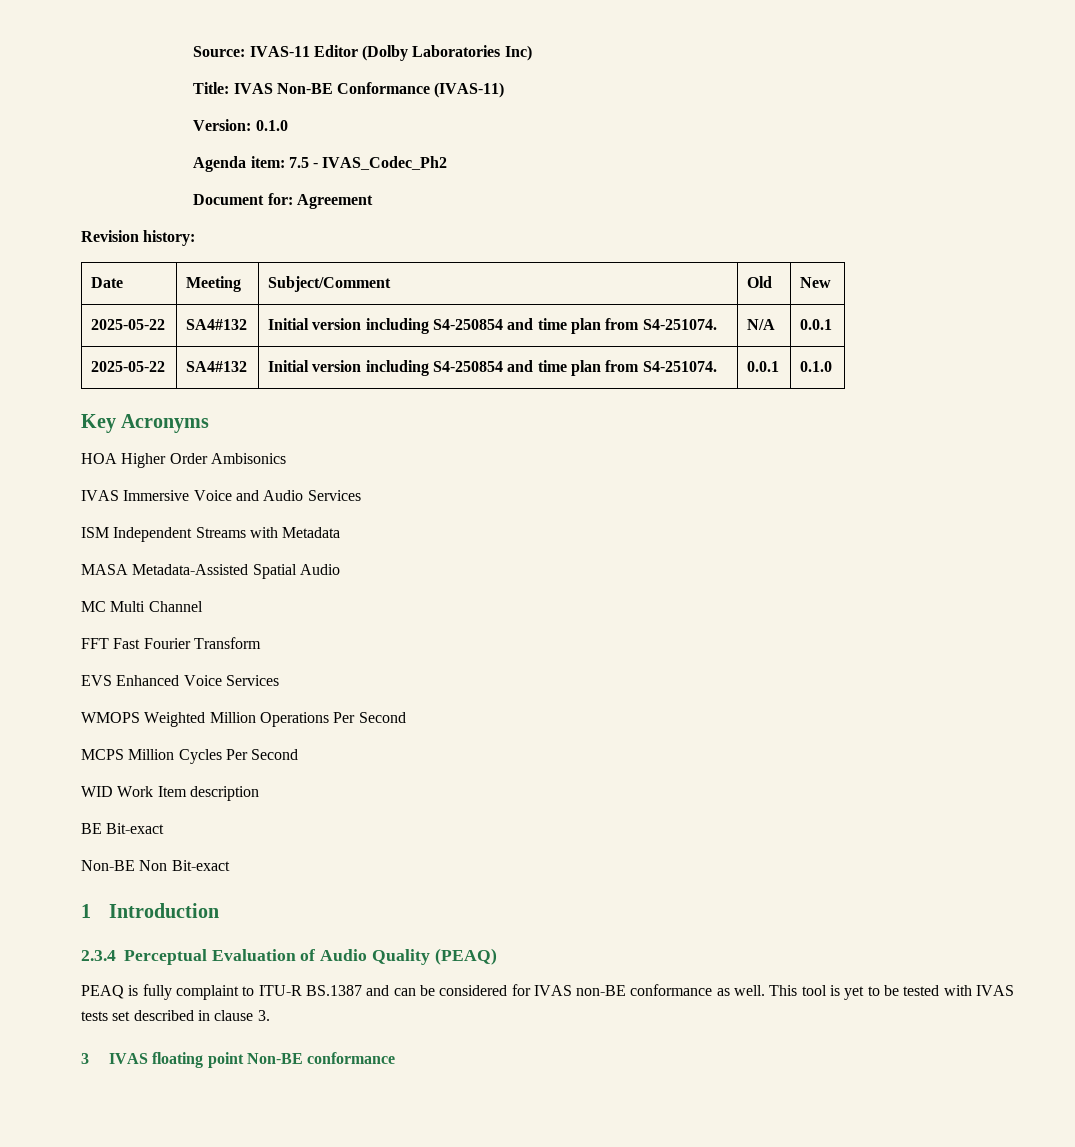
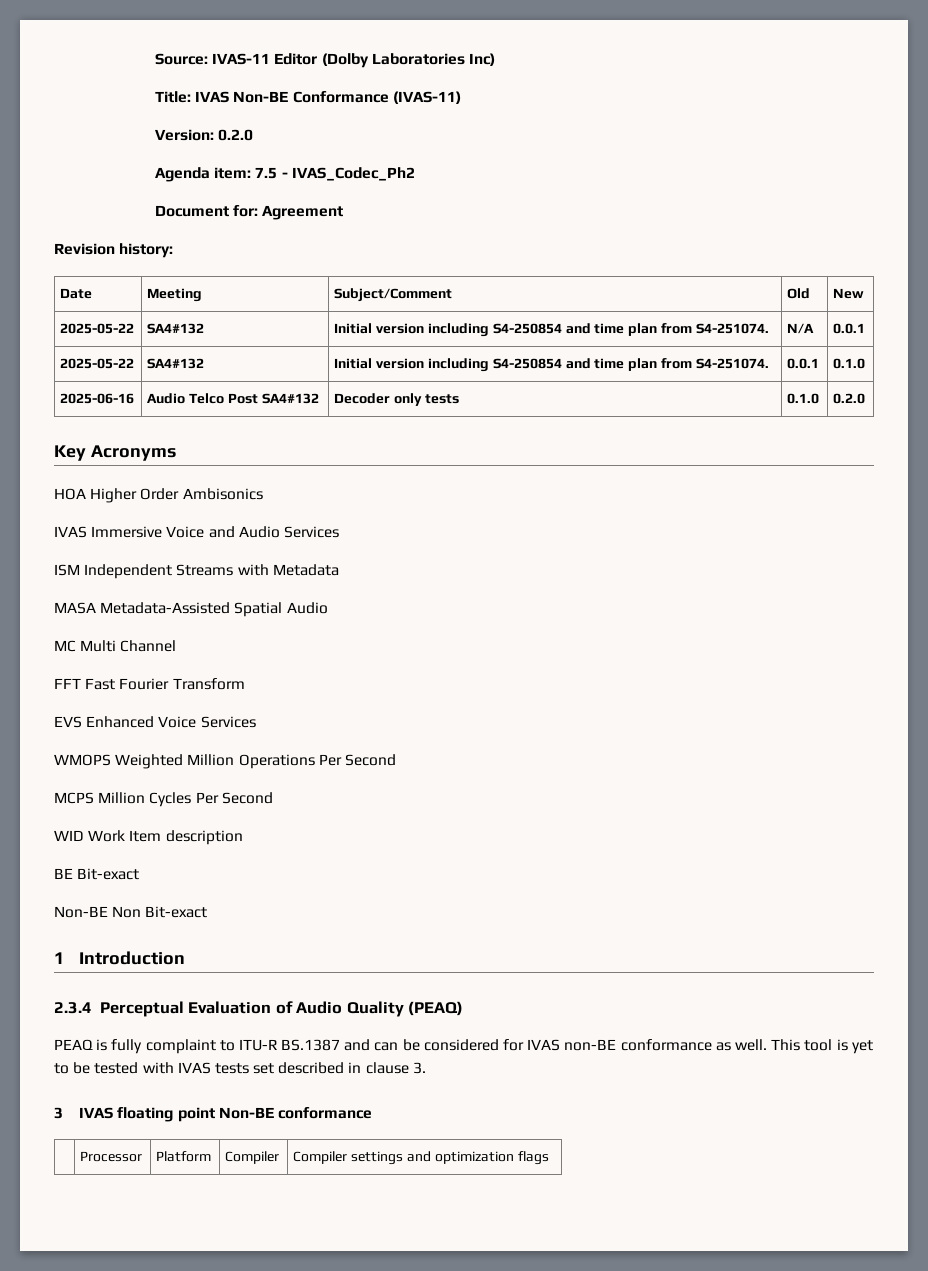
[255,120,288,131] 0.1.0 -> [218,129,254,141] 0.2.0
(833, 366) none -> [60,393,135,404] [147,393,319,404] [334,393,460,406] [787,393,820,404] [833,393,866,404] // 2025-06-16 | Audio Telco Post SA4#132 | Decoder only tests | 0.1.0 | 0.2.0
(396, 1058) none -> [80,1151,143,1162] [156,1151,212,1162] [225,1151,280,1164] [293,1151,549,1165] // | Processor | Platform | Compiler | Compiler settings and optimization flags

